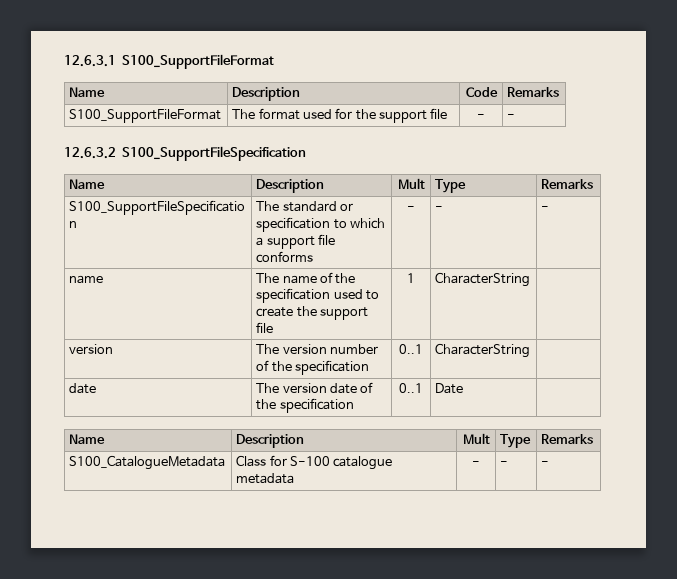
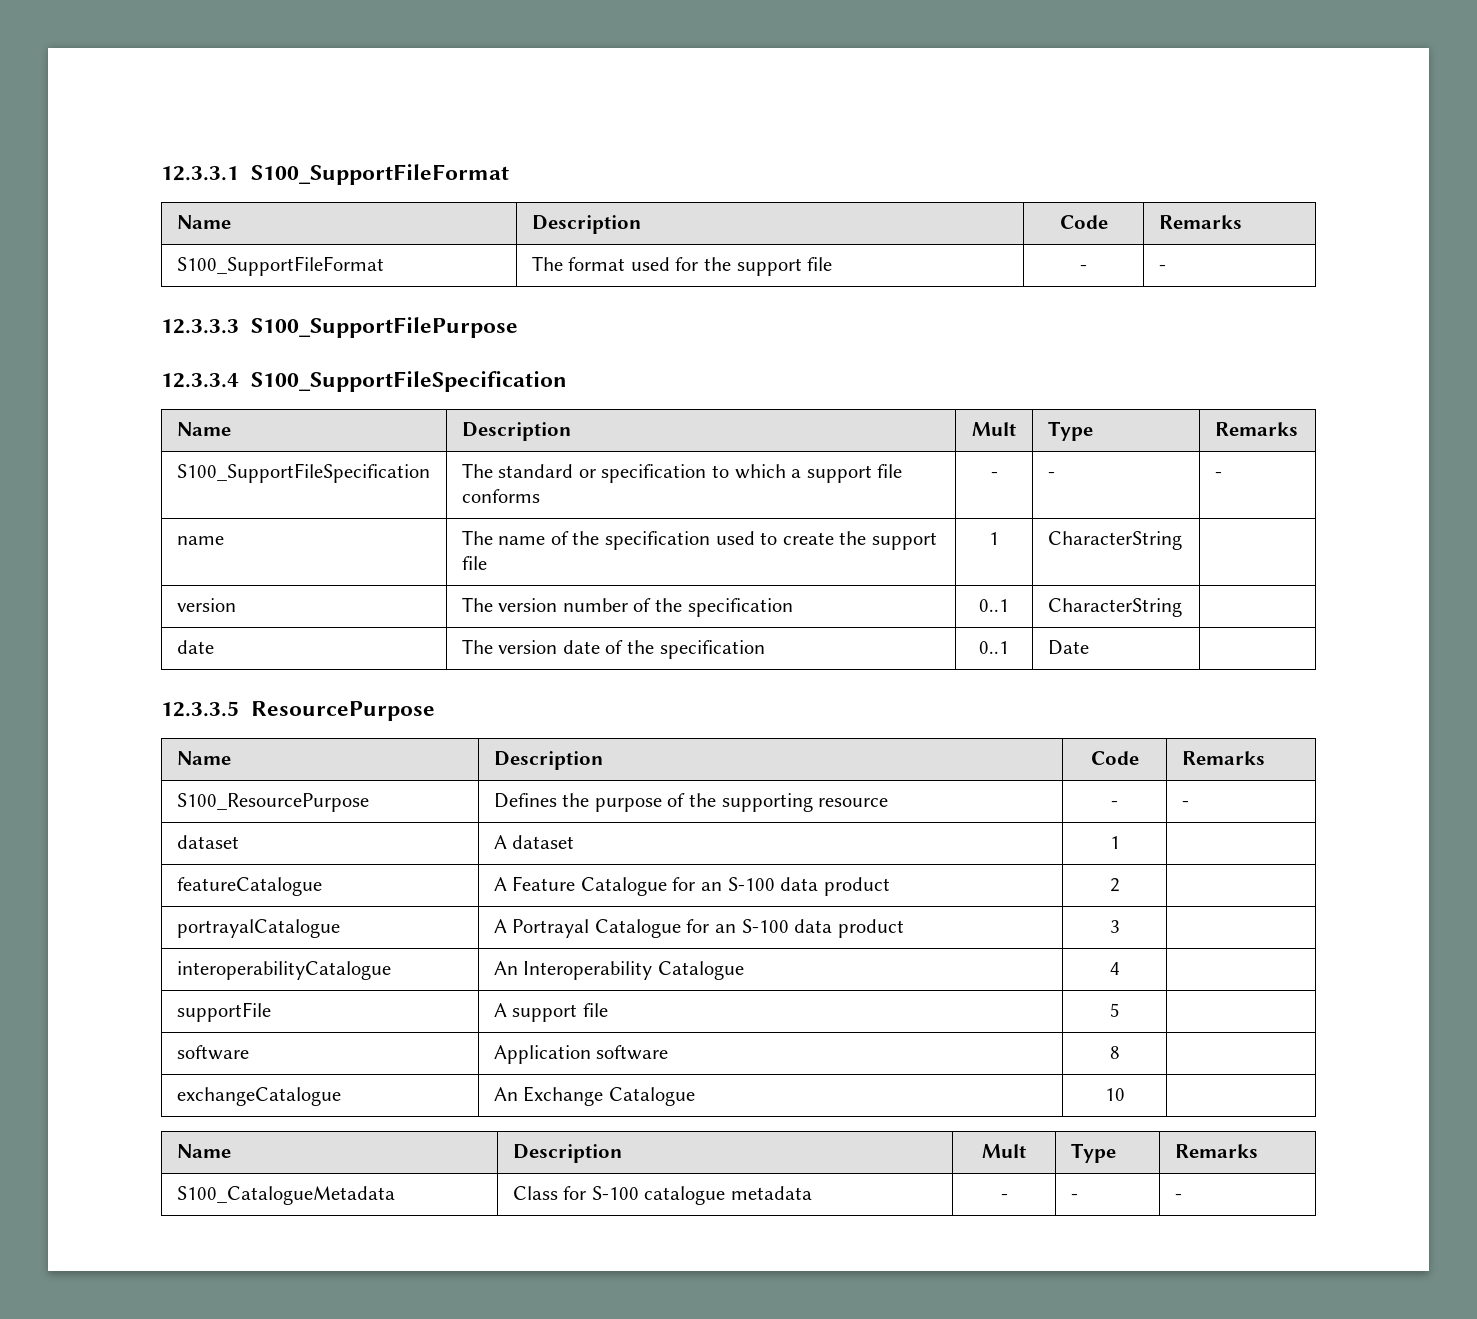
[64,55,116,67] 12.6.3.1 -> [161,166,239,181] 12.3.3.1
[64,147,116,159] 12.6.3.2 -> [161,317,518,338] [161,373,239,388] 12.3.3.3 S100_SupportFilePurpose // 12.3.3.4
(464, 388) none -> [161,701,435,721] [176,751,231,765] [493,751,603,770] [1090,751,1139,765] [1181,751,1265,765] [176,793,369,812] [493,793,889,812] [1111,801,1118,807] [1181,801,1189,807] [176,835,239,849] [493,835,575,849] [1109,836,1120,849] [176,877,322,896] [493,876,890,896] [1109,878,1120,892] [176,919,340,938] [493,919,904,938] [1109,920,1120,933] [176,961,391,980] [493,961,744,980] [1109,962,1120,975] [176,1002,271,1022] [493,1003,608,1022] [1109,1003,1120,1017] [176,1045,249,1060] [493,1045,669,1064] [1109,1046,1120,1059] [176,1087,341,1106] [493,1086,695,1106] [1104,1088,1125,1101] // 12.3.3.5 ResourcePurpose // Name | Description | Code | Remarks // S100_ResourcePurpose | Defines the purpose of the supporting resource | - | - // dataset | A dataset | 1 | // featureCatalogue | A Feature Catalogue for an S-100 data product | 2 | // portrayalCatalogue | A Portrayal Catalogue for an S-100 data product | 3 | // interoperabilityCatalogue | An Interoperability Catalogue | 4 | // supportFile | A support file | 5 | // software | Application software | 8 | // exchangeCatalogue | An Exchange Catalogue | 10 |

